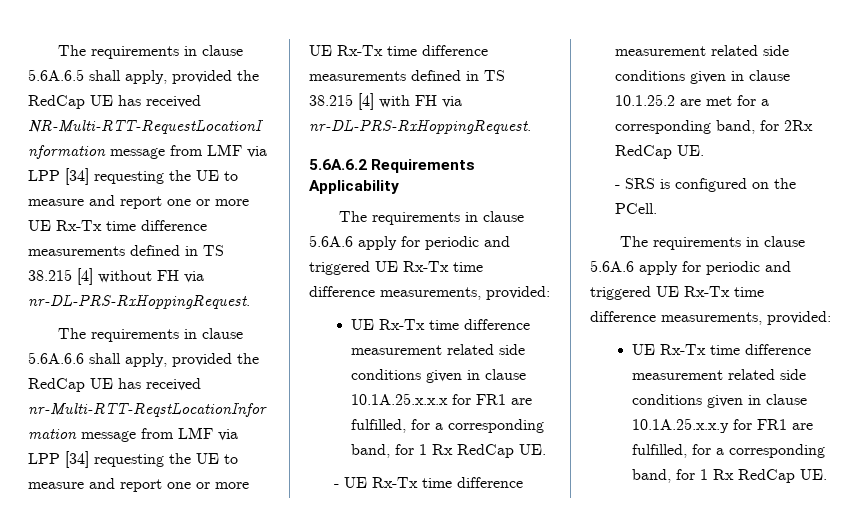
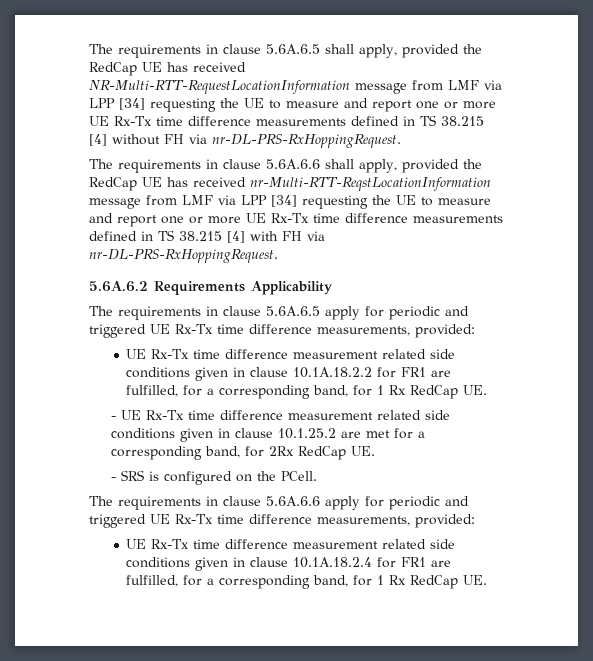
[309,235,353,247] 5.6A.6 -> [266,306,320,316] 5.6A.6.5
[351,393,449,405] 10.1A.25.x.x.x -> [293,367,373,378] 10.1A.18.2.2
[590,260,634,272] 5.6A.6 -> [266,496,320,506] 5.6A.6.6
[632,418,730,433] 10.1A.25.x.x.y -> [293,557,373,568] 10.1A.18.2.4

